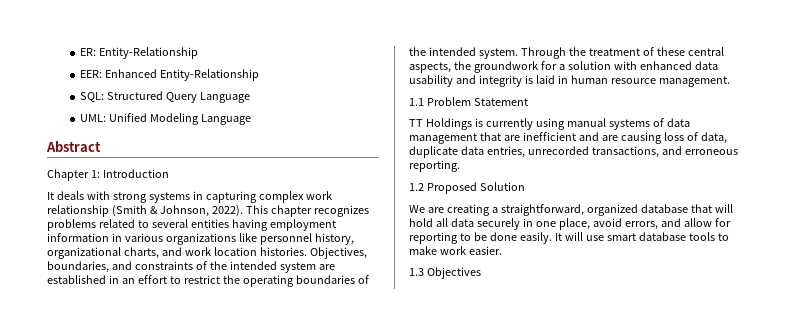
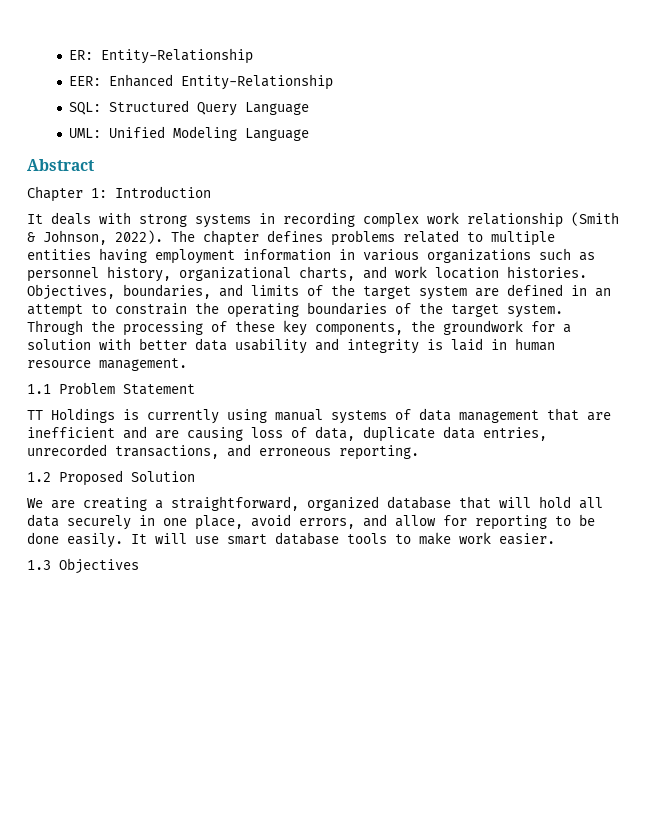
[205,191,257,203] capturing -> [283,212,355,227] recording
[245,205,369,217] This chapter recognizes -> [171,230,323,246] The chapter defines
[151,219,188,228] several -> [491,231,555,246] multiple
[238,233,257,242] like -> [539,248,595,261] such as
[134,261,277,270] constraints of the intended -> [251,284,411,299] limits of the target
[47,275,106,284] established -> [507,284,563,296] defined
[137,275,220,284] effort to restrict -> [27,303,187,318] attempt to constrain
[428,47,476,56] intended -> [451,304,499,317] target
[588,48,640,56] treatment -> [123,321,203,336] processing
[687,47,724,56] [409,62,451,73] central aspects, -> [283,320,403,336] key components,
[639,61,692,70] enhanced -> [139,338,187,350] better

